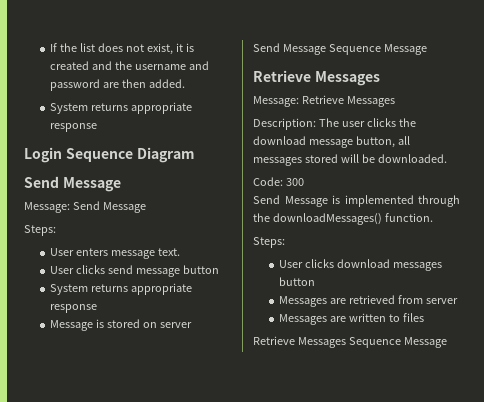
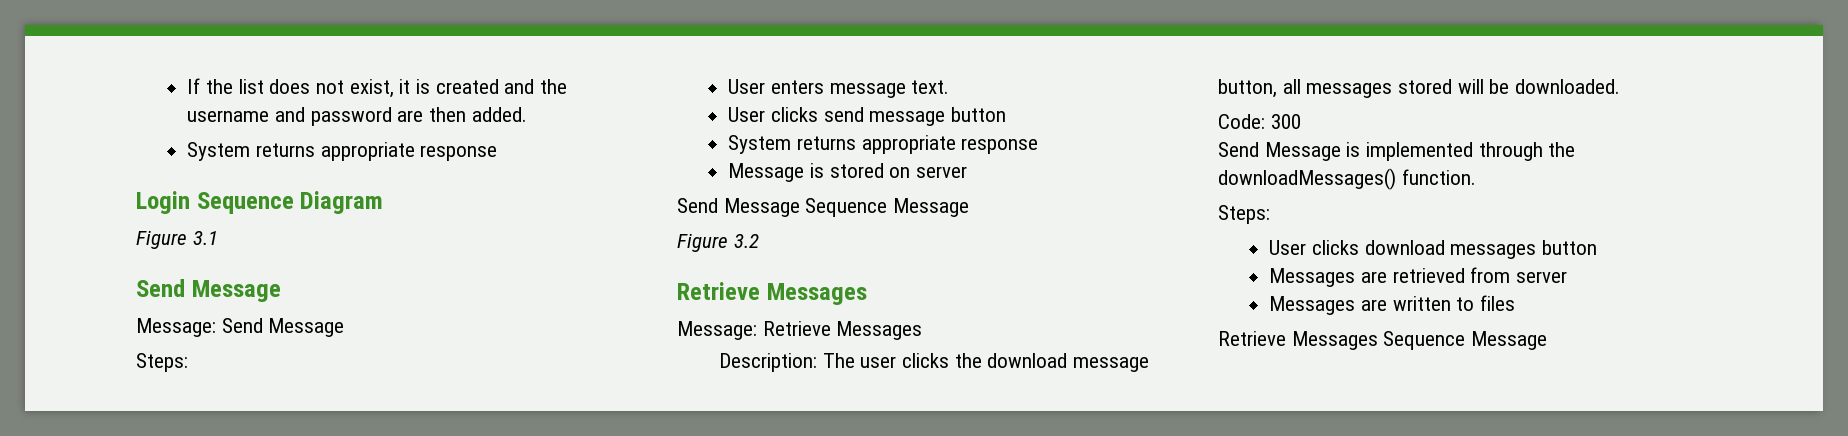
(195, 155) none -> [136,230,218,249] // Figure 3.1
(427, 49) none -> [677,233,759,252] // Figure 3.2

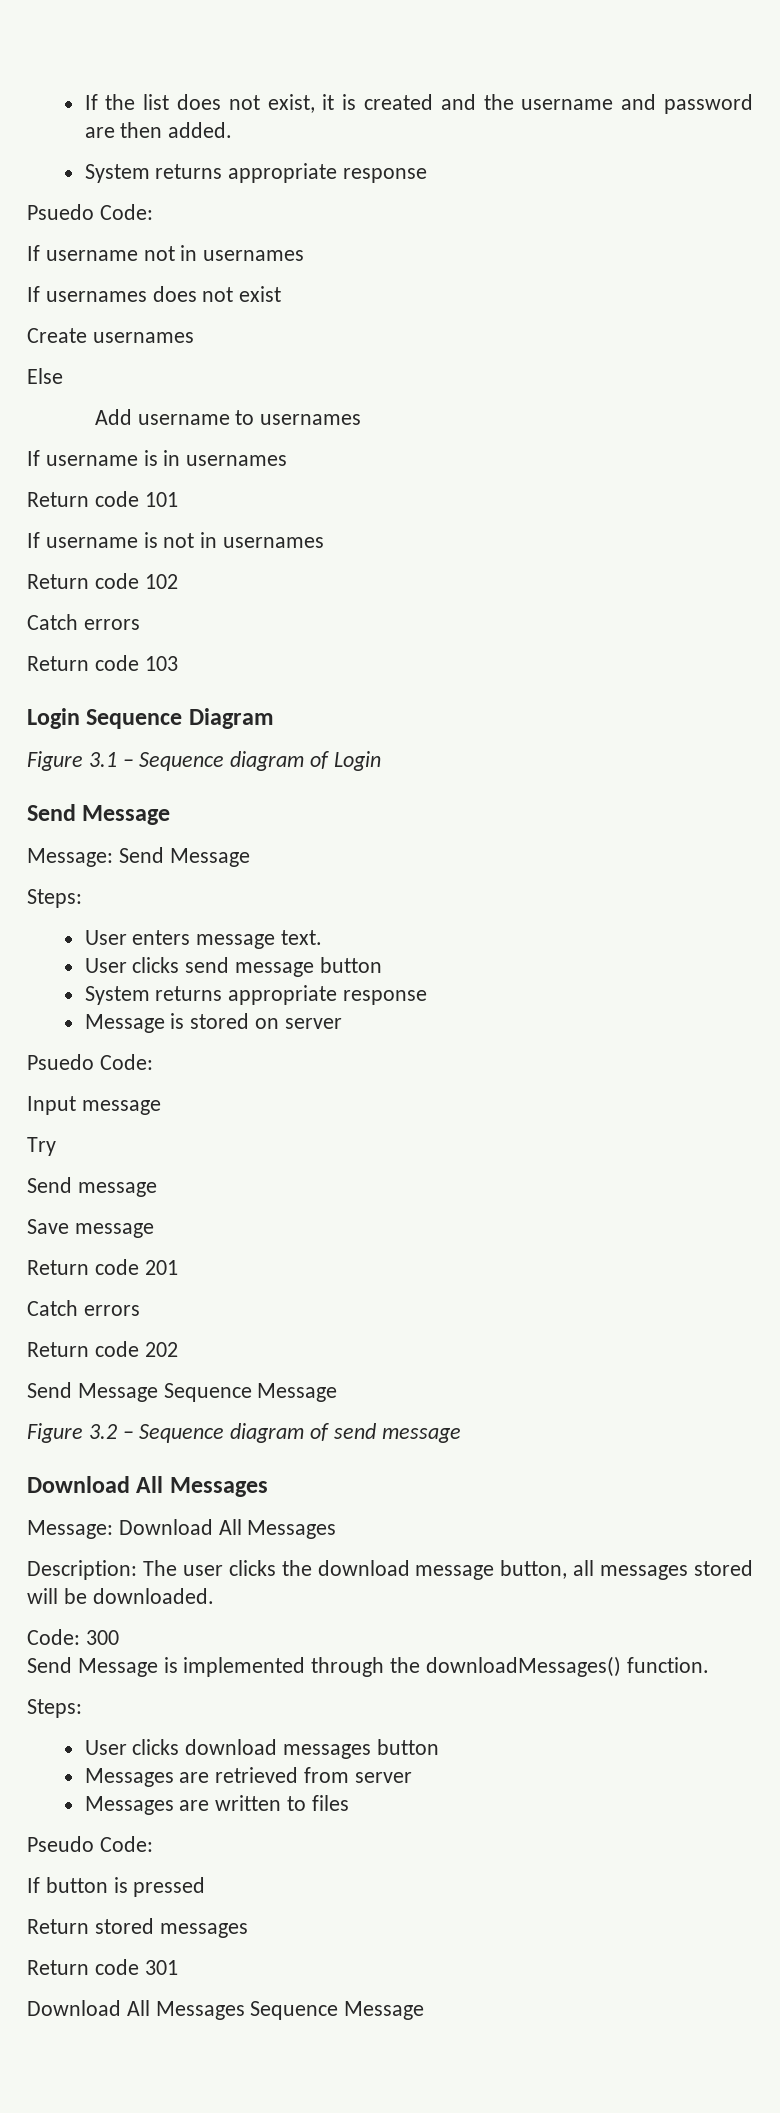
(498, 153) none -> [27,204,153,220] [27,245,305,261] [27,286,282,302] [27,328,194,343] [27,368,63,384] [94,409,362,425] [27,450,288,466] [27,491,178,507] [27,532,325,548] [27,573,178,589] [27,614,140,630] [27,655,178,671] // Psuedo Code: // If username not in usernames // If usernames does not exist // Create usernames // Else // Add username to usernames // If username is in usernames // Return code 101 // If username is not in usernames // Return code 102 // Catch errors // Return code 103
(218, 238) none -> [122,751,381,771] – Sequence diagram of Login
(968, 172) none -> [27,1054,153,1070] [27,1096,161,1115] [27,1137,56,1156] [27,1177,157,1197] [27,1219,154,1238] [27,1259,178,1275] [27,1300,140,1316] [27,1341,178,1357] // Psuedo Code: // Input message // Try // Send message // Save message // Return code 201 // Catch errors // Return code 202
[677,282,760,300] // Retrieve -> [122,1423,461,1443] [27,1476,164,1493] – Sequence diagram of send message // Download All
[762,321,831,336] Retrieve -> [118,1519,242,1535] Download All
[1218,331,1286,346] Retrieve -> [27,1836,153,1852] [27,1877,206,1897] [27,1918,248,1938] [27,1959,178,1975] [27,2000,150,2016] Pseudo Code: // If button is pressed // Return stored messages // Return code 301 // Download All

